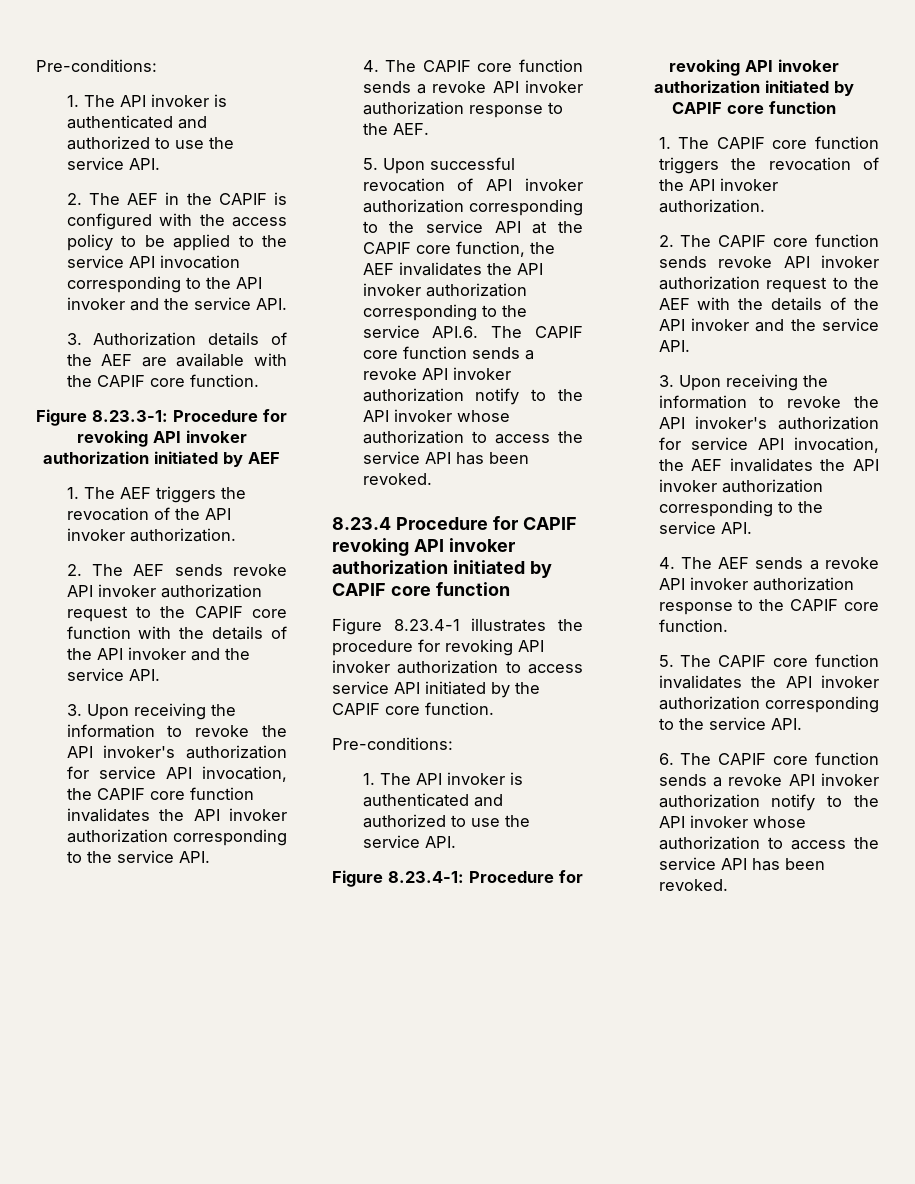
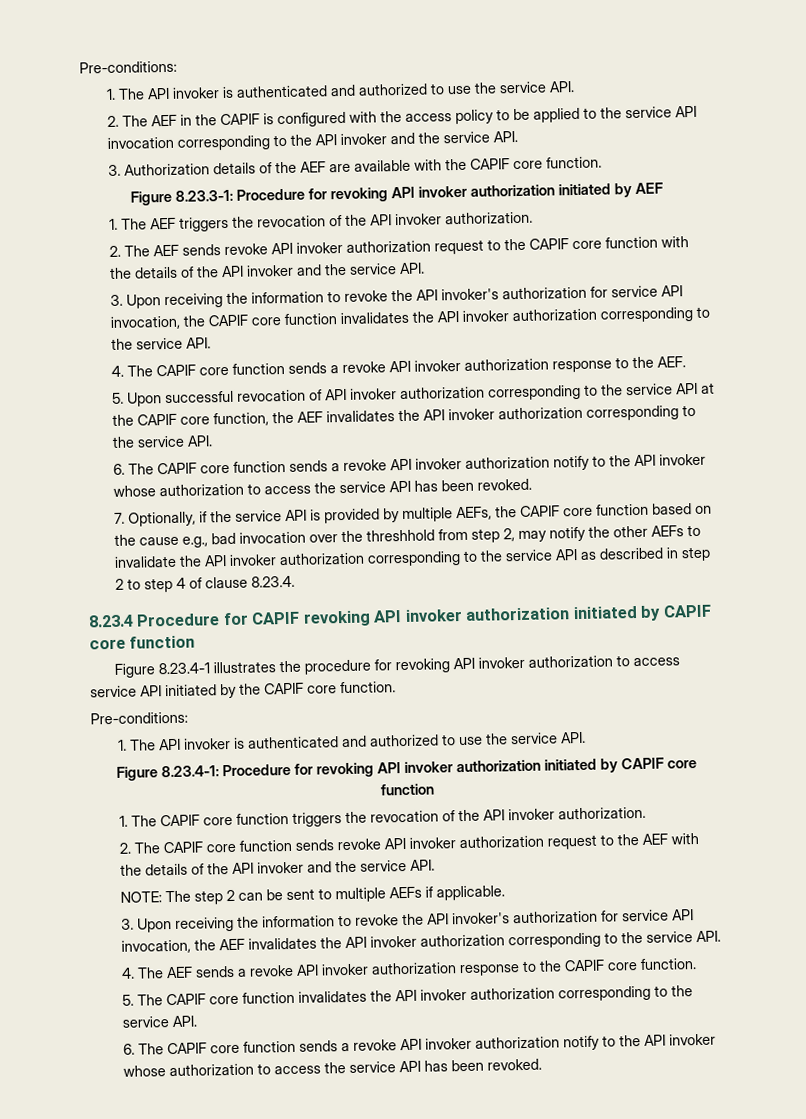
[432,326,479,338] API.6. -> [186,435,213,447] [112,463,125,475] API. // 6.
(432, 479) none -> [113,503,712,527] [113,524,701,548] [113,546,711,568] [114,575,295,593] // 7. Optionally, if the service API is provided by multiple AEFs, the CAPIF core function based on the cause e.g., bad invocation over the threshhold from step 2, may notify the other AEFs to invalidate the API invoker authorization corresponding to the service API as described in step 2 to step 4 of clause 8.23.4.
(690, 346) none -> [119,885,505,905] // NOTE: The step 2 can be sent to multiple AEFs if applicable.

